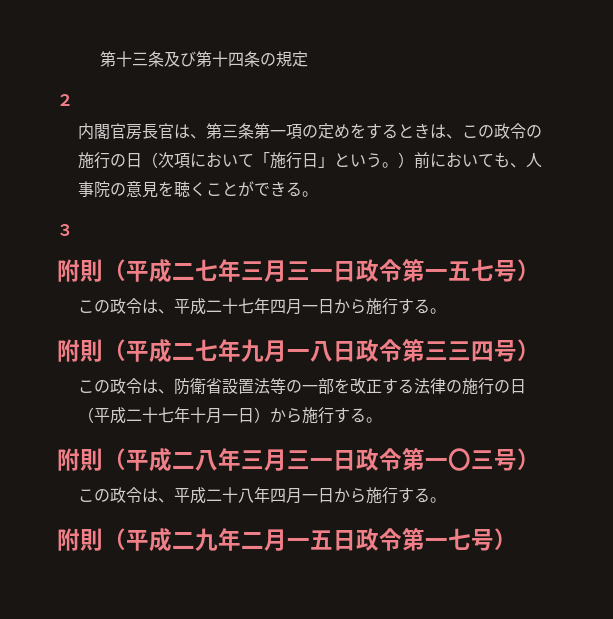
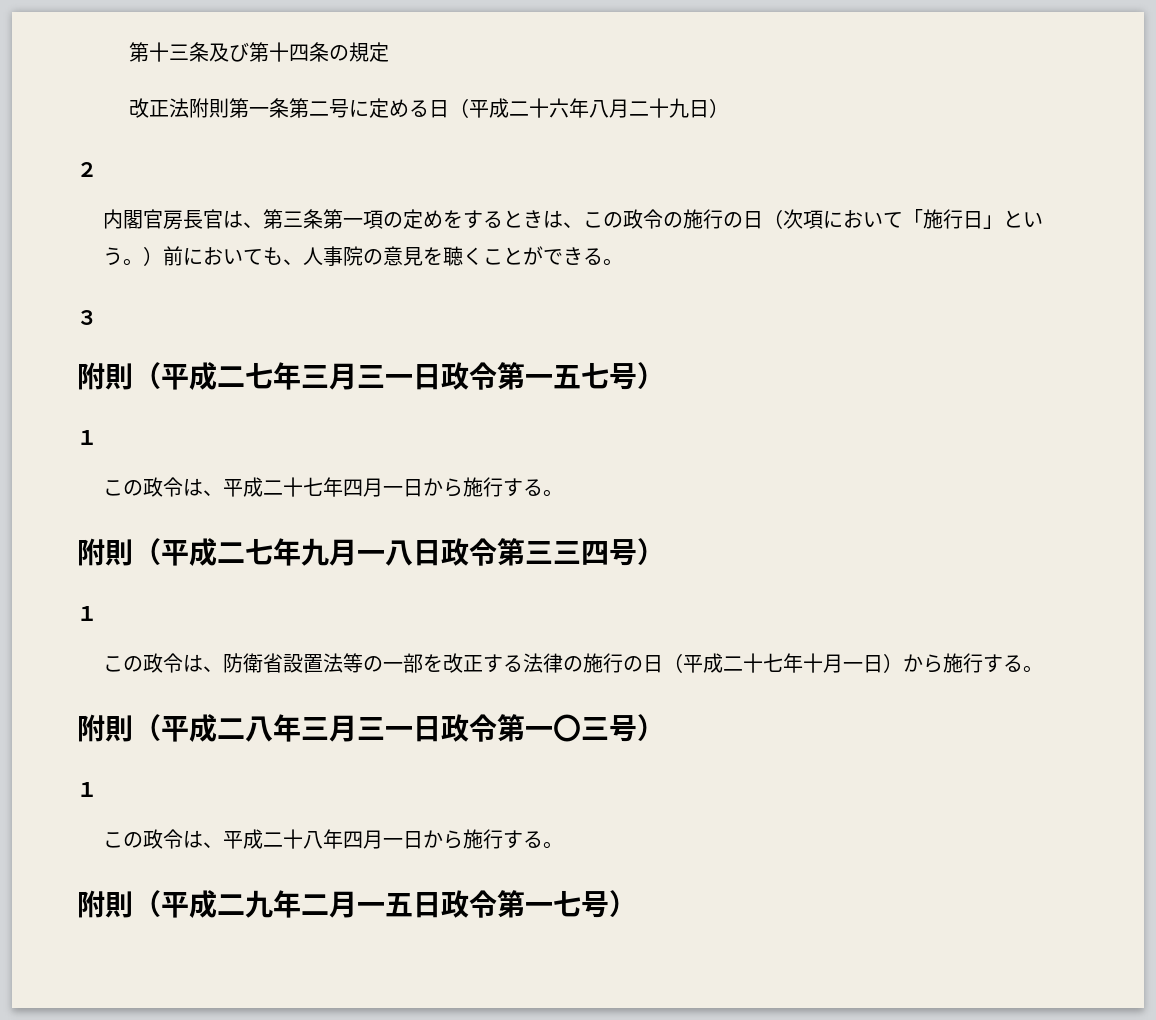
(308, 59) none -> [129,98,730,118] // 改正法附則第一条第二号に定める日（平成二十六年八月二十九日）
(540, 270) none -> [77,430,97,445] // １
(540, 350) none -> [77,606,97,621] // １
(540, 459) none -> [77,782,97,797] // １

